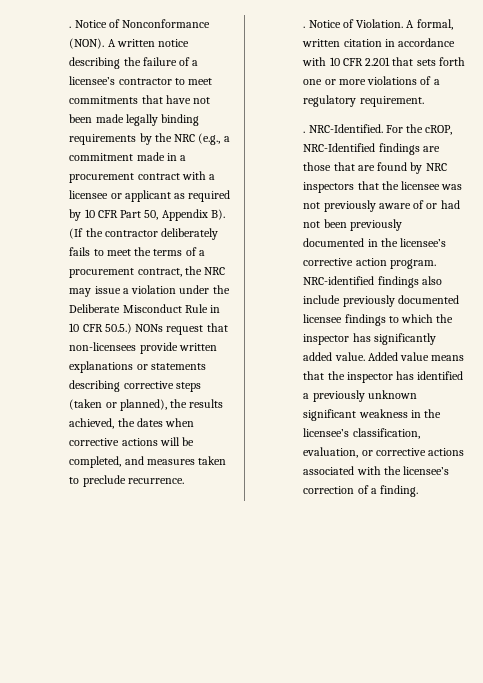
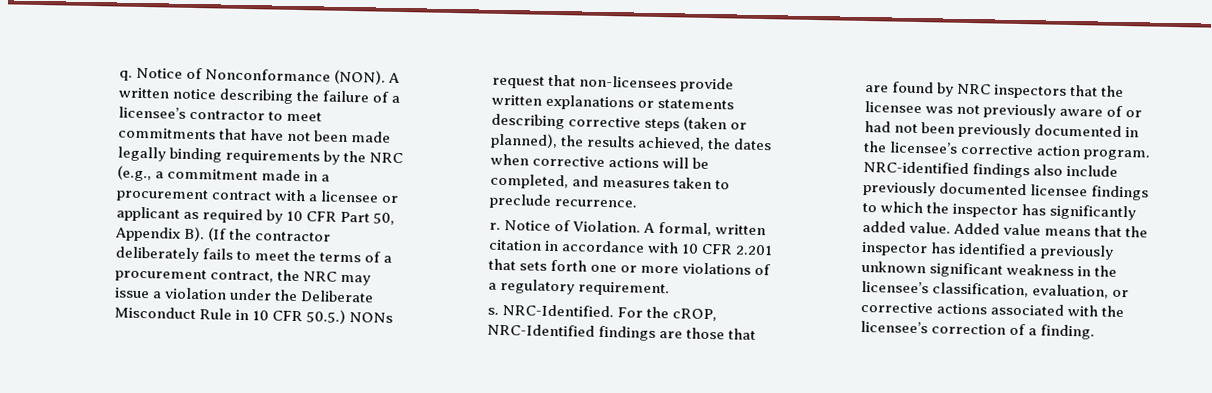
[69,26,72,28] . -> [118,70,133,81] q.
[303,26,306,28] . -> [488,222,501,230] r.
[303,131,306,133] . -> [486,307,499,315] s.

